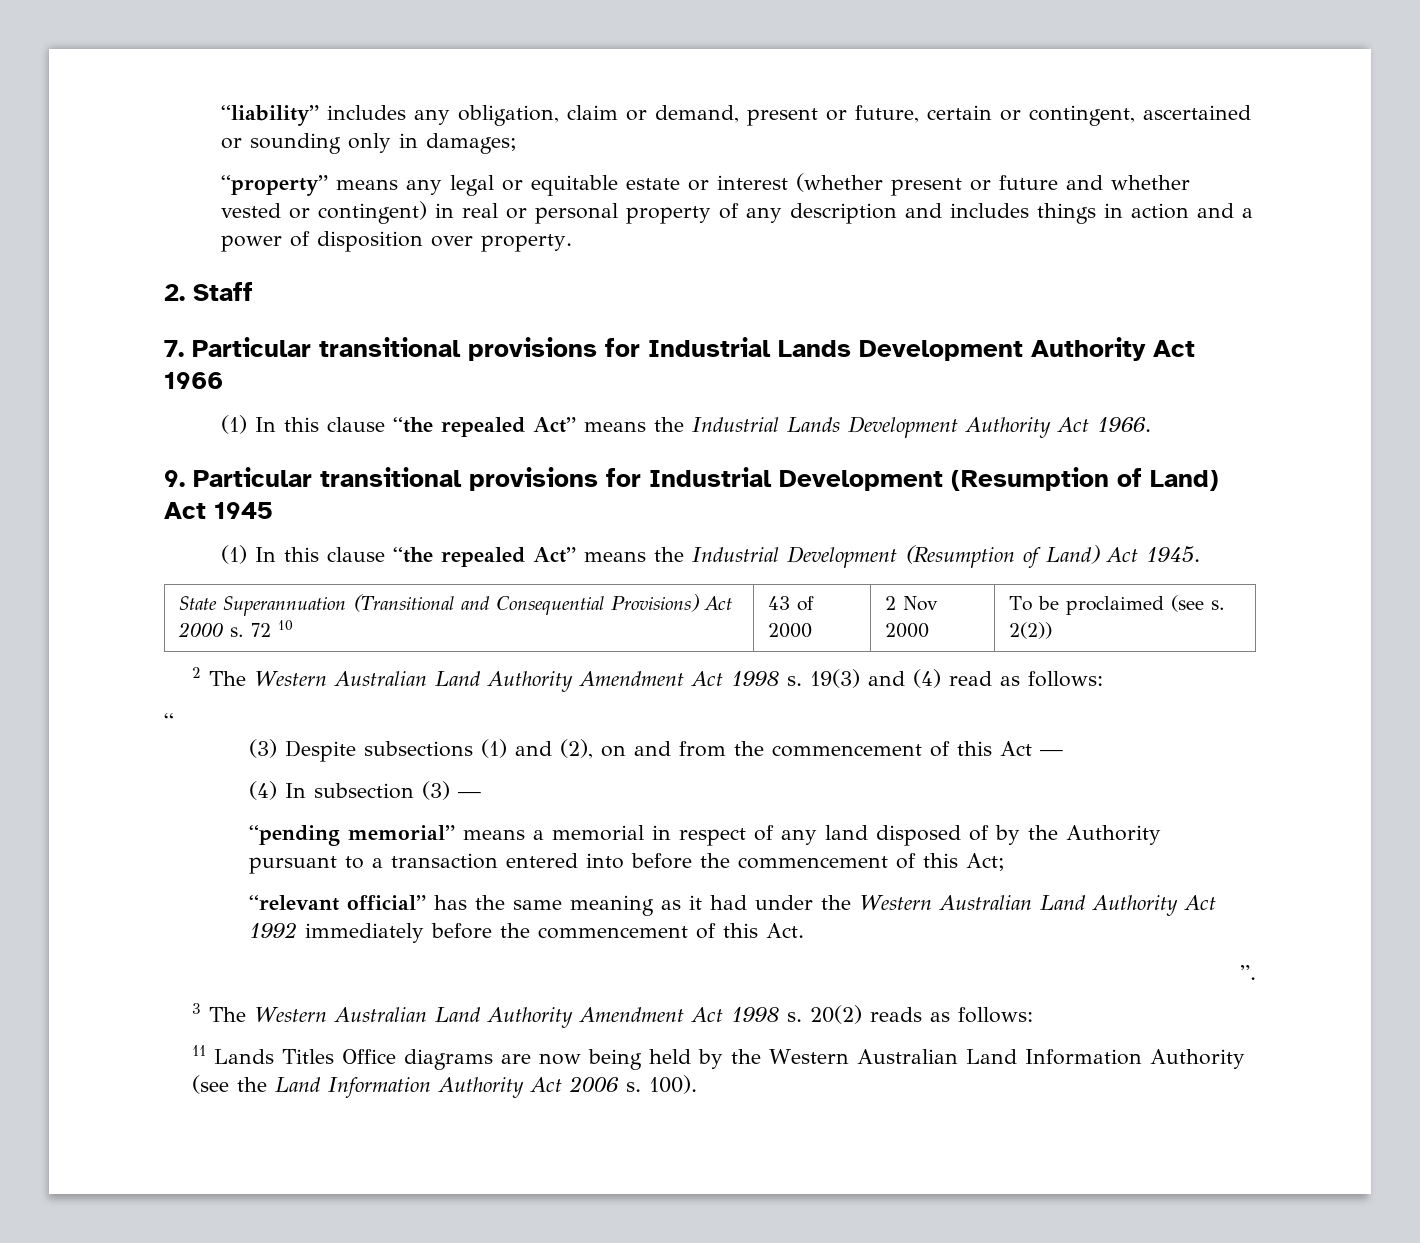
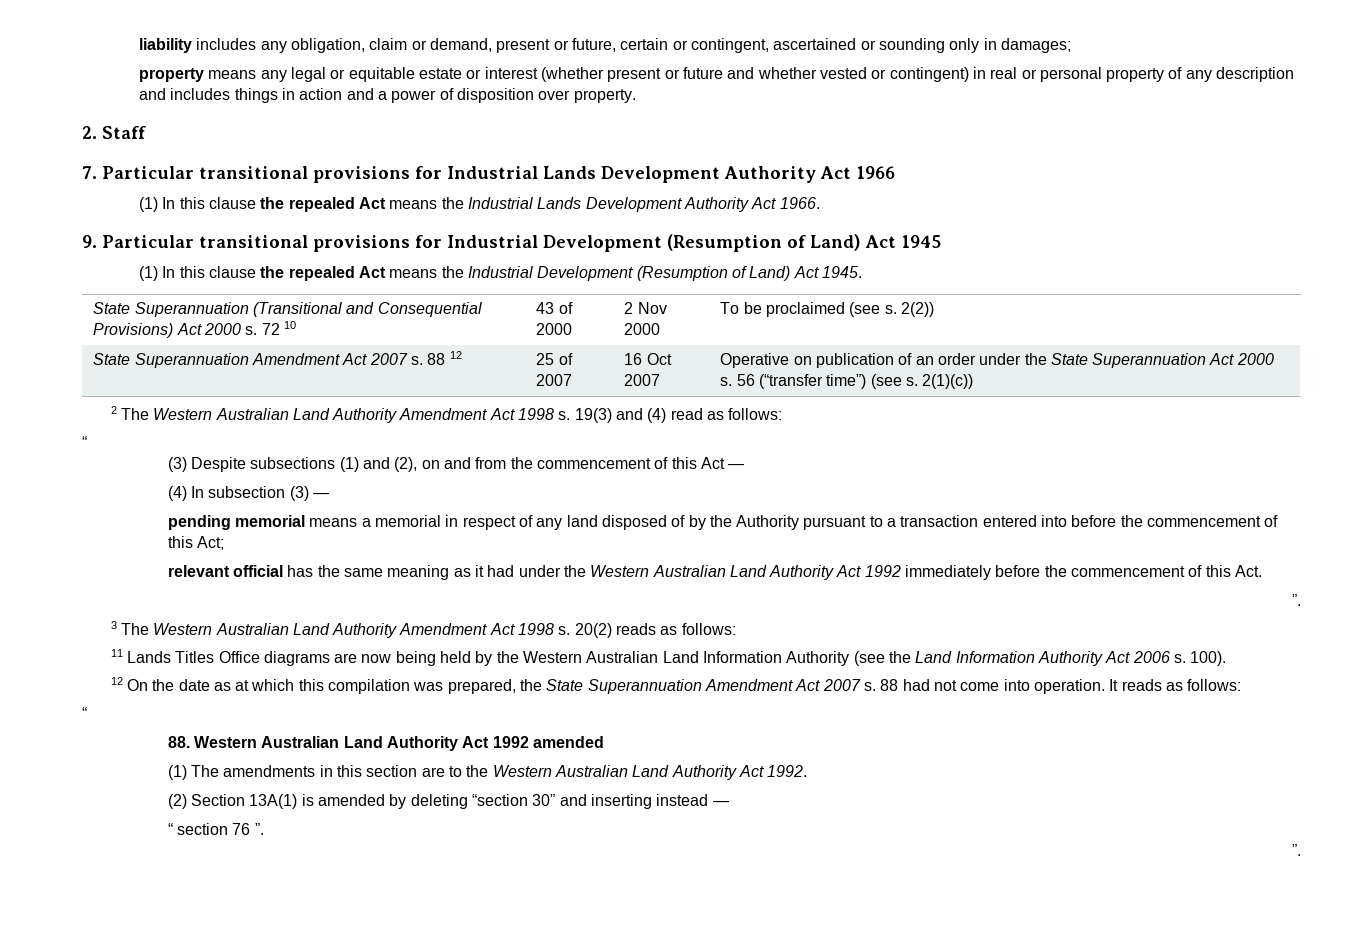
[220,105,319,126] “liability” -> [139,38,193,53] liability
[220,175,328,196] “property” -> [139,68,205,82] property
[392,417,576,437] “the repealed Act” -> [260,197,387,212] the repealed Act
[392,547,576,567] “the repealed Act” -> [260,266,387,281] the repealed Act
(1053, 630) none -> [93,351,462,368] [536,353,573,365] [536,374,573,386] [624,353,672,365] [624,374,661,386] [720,353,1274,368] [720,374,974,389] // State Superannuation Amendment Act 2007 s. 88 12 | 25 of 2007 | 16 Oct 2007 | Operative on publication of an order under the State Superannuation Act 2000 s. 56 (“transfer time”) (see s. 2(1)(c))
[249,825,456,846] “pending memorial” -> [167,515,305,530] pending memorial
[249,895,427,911] “relevant official” -> [167,565,283,577] relevant official
(698, 1084) none -> [110,677,1242,694] [82,707,87,719] [167,736,604,751] [167,765,808,780] [167,794,729,809] [167,823,264,835] [1292,844,1301,856] // 12 On the date as at which this compilation was prepared, the State Superannuation Amendment Act 2007 s. 88 had not come into operation. It reads as follows: // “ // 88. Western Australian Land Authority Act 1992 amended // (1) The amendments in this section are to the Western Australian Land Authority Act 1992. // (2) Section 13A(1) is amended by deleting “section 30” and inserting instead — // “ section 76 ”. // ”.

